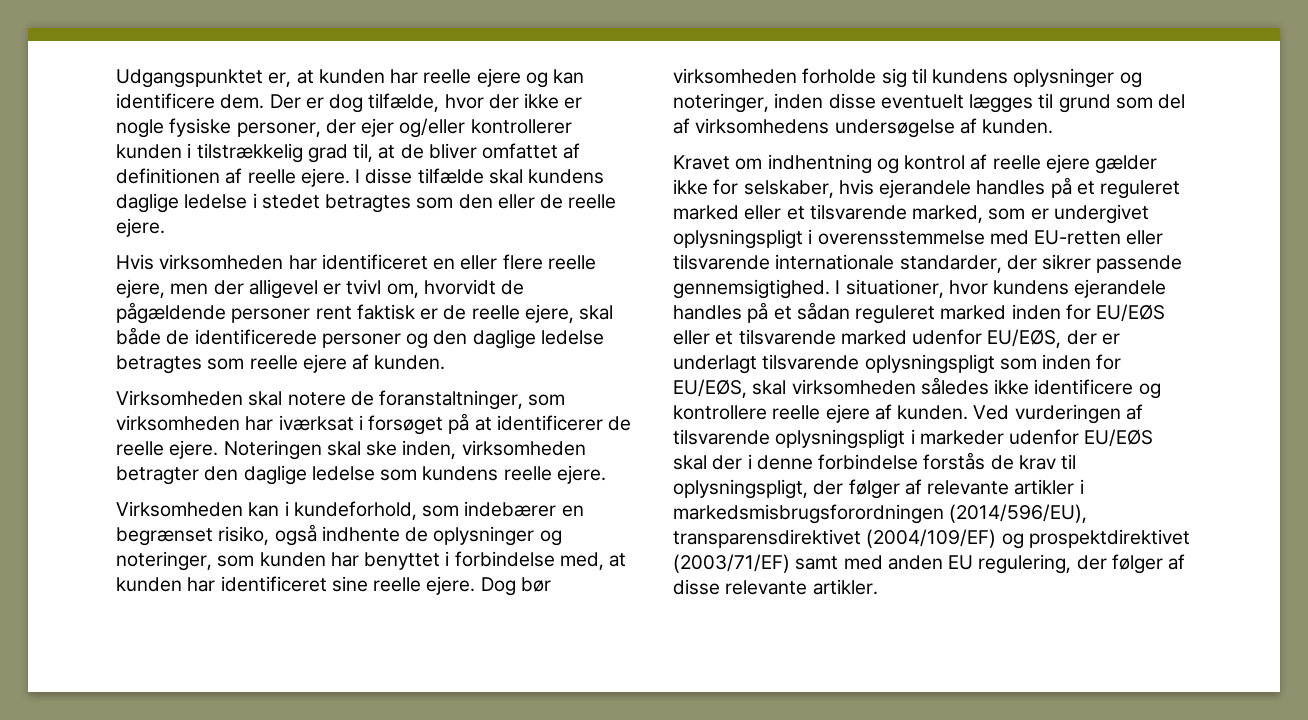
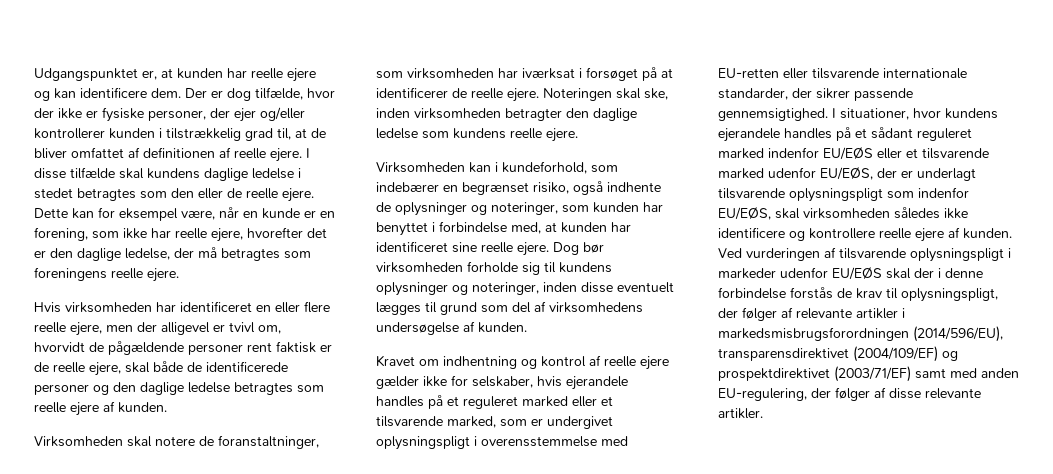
[116,119,164,138] nogle -> (98, 114) none
(165, 227) none -> [34,207,335,221] [34,227,327,242] [34,247,311,261] [34,267,179,282] Dette kan for eksempel være, når en kunde er en forening, som ikke har reelle ejere, hvorefter det er den daglige ledelse, der må betragtes som foreningens reelle ejere.
[366,440,457,459] ske inden, -> [644,88,668,100] [376,108,410,118] ske, inden
[796,302,1091,324] sådan reguleret marked inden for -> [871,127,972,141] [718,147,819,159] sådant reguleret marked indenfor
[1042,354,1122,370] inden for -> [918,187,969,198] indenfor
[948,554,1072,574] EU regulering, -> [718,388,807,401] EU-regulering,

